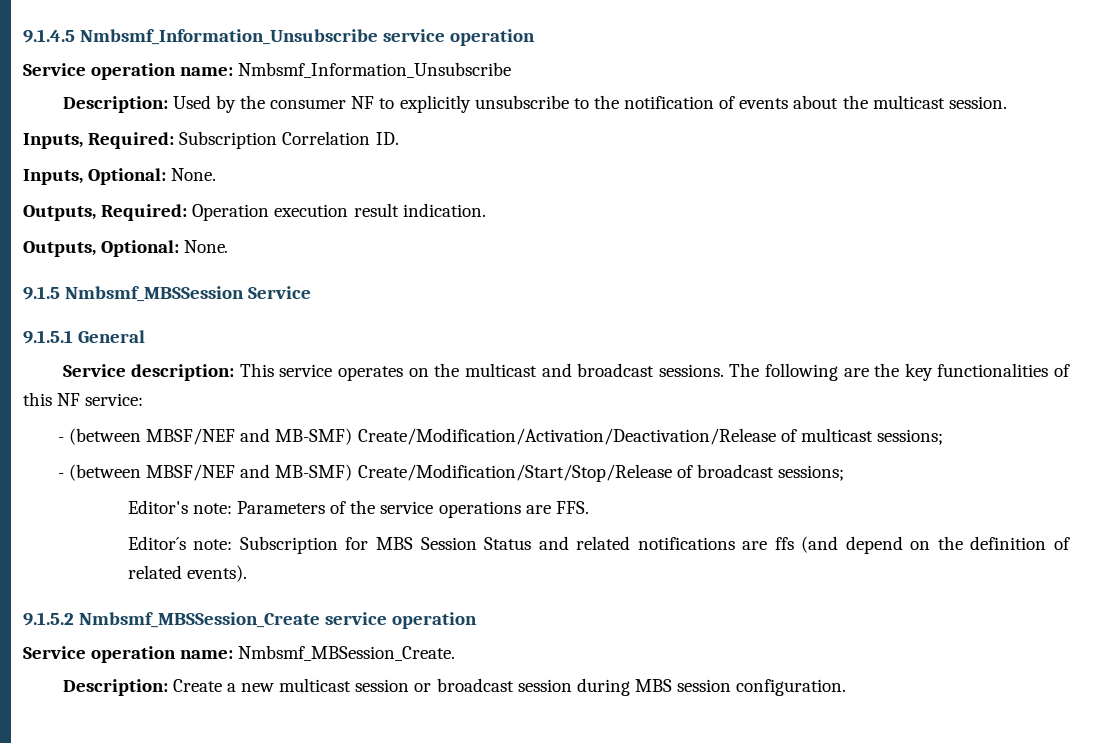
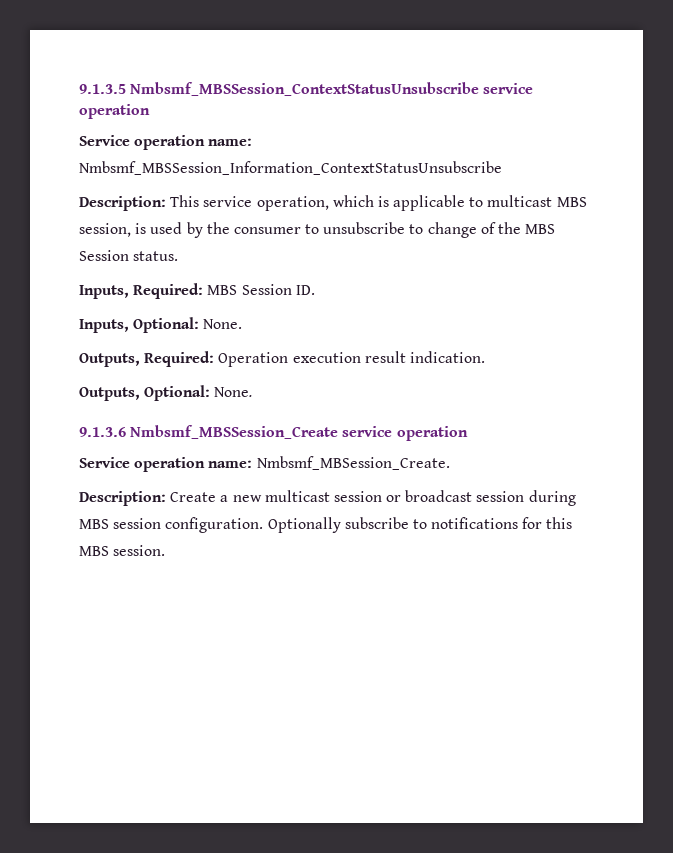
[23,29,536,46] [23,62,512,80] [62,95,1007,113] 9.1.4.5 Nmbsmf_Information_Unsubscribe service operation // Service operation name: Nmbsmf_Information_Unsubscribe // Description: Used by the consumer NF to explicitly unsubscribe to the notification of events about the multicast session. -> [79,82,534,96] [79,104,150,119] [79,135,253,150] [79,161,502,175] [79,195,587,211] [79,222,556,238] [79,250,179,261] 9.1.3.5 Nmbsmf_MBSSession_ContextStatusUnsubscribe service operation // Service operation name: Nmbsmf_MBSSession_Information_ContextStatusUnsubscribe // Description: This service operation, which is applicable to multicast MBS session, is used by the consumer to unsubscribe to change of the MBS Session status.
[179,131,371,149] Subscription Correlation -> [207,284,292,295] MBS Session
[23,286,312,302] [23,330,146,344] [62,363,1071,381] [23,392,144,406] [57,428,943,445] [57,464,844,482] [127,500,589,518] [127,536,1071,554] [127,565,247,582] [23,612,74,626] 9.1.5 Nmbsmf_MBSSession Service // 9.1.5.1 General // Service description: This service operates on the multicast and broadcast sessions. The following are the key functionalities of this NF service: // - (between MBSF/NEF and MB-SMF) Create/Modification/Activation/Deactivation/Release of multicast sessions; // - (between MBSF/NEF and MB-SMF) Create/Modification/Start/Stop/Release of broadcast sessions; // Editor's note: Parameters of the service operations are FFS. // Editor´s note: Subscription for MBS Session Status and related notifications are ffs (and depend on the definition of related events). // 9.1.5.2 -> [79,427,126,437] 9.1.3.6
(847, 687) none -> [267,517,573,533] [79,545,166,556] Optionally subscribe to notifications for this MBS session.

